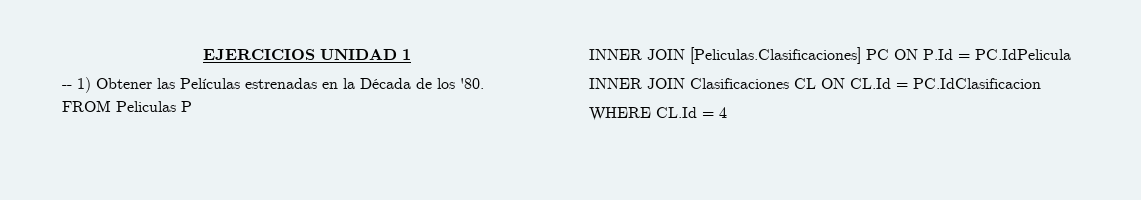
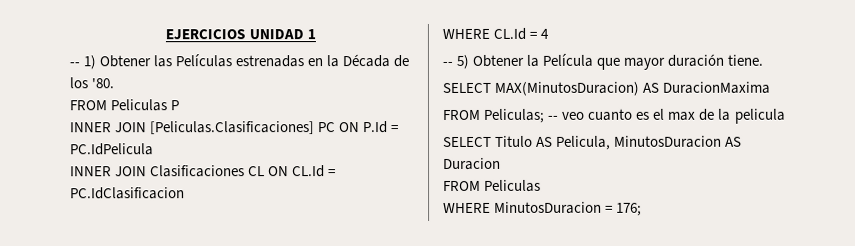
(727, 112) none -> [442,53,764,70] [442,81,771,96] [442,108,786,124] [443,135,743,150] [443,157,501,170] [443,179,542,192] [443,201,643,216] // -- 5) Obtener la Película que mayor duración tiene. // SELECT MAX(MinutosDuracion) AS DuracionMaxima // FROM Peliculas; -- veo cuanto es el max de la pelicula // SELECT Titulo AS Pelicula, MinutosDuracion AS Duracion // FROM Peliculas // WHERE MinutosDuracion = 176;

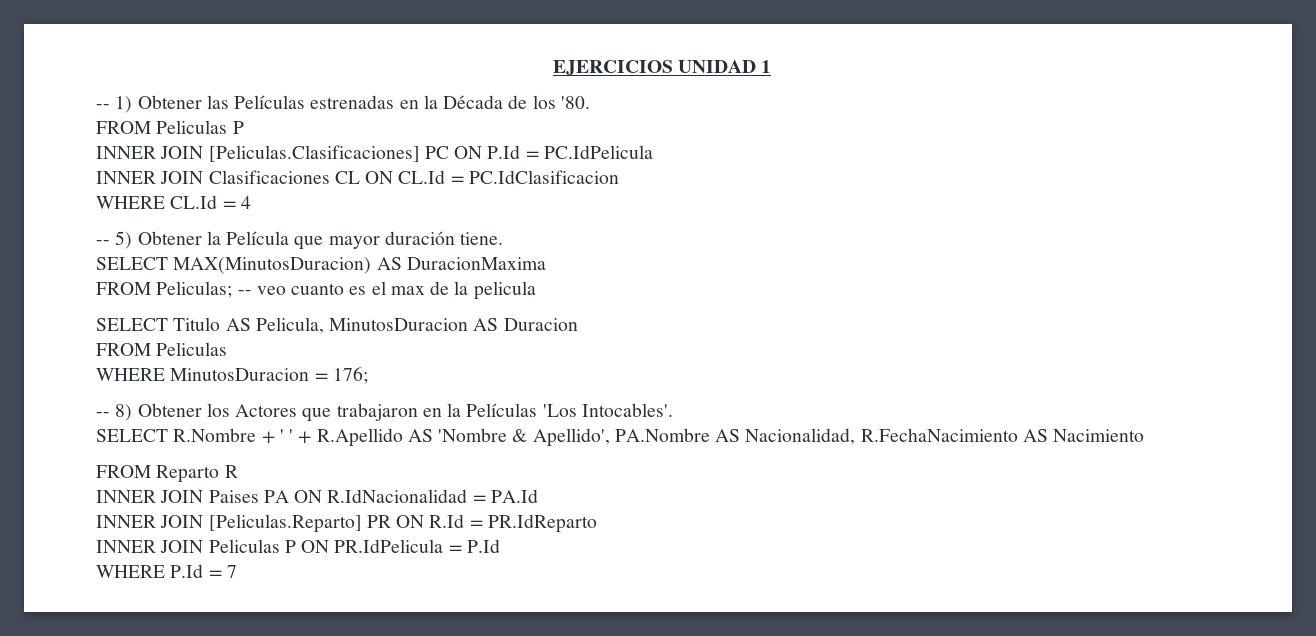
(643, 209) none -> [96,403,673,422] [96,428,1145,447] [96,465,238,483] [96,489,538,503] [96,514,597,533] [96,539,500,553] [96,564,237,578] // -- 8) Obtener los Actores que trabajaron en la Películas 'Los Intocables'. // SELECT R.Nombre + ' ' + R.Apellido AS 'Nombre & Apellido', PA.Nombre AS Nacionalidad, R.FechaNacimiento AS Nacimiento // FROM Reparto R // INNER JOIN Paises PA ON R.IdNacionalidad = PA.Id // INNER JOIN [Peliculas.Reparto] PR ON R.Id = PR.IdReparto // INNER JOIN Peliculas P ON PR.IdPelicula = P.Id // WHERE P.Id = 7

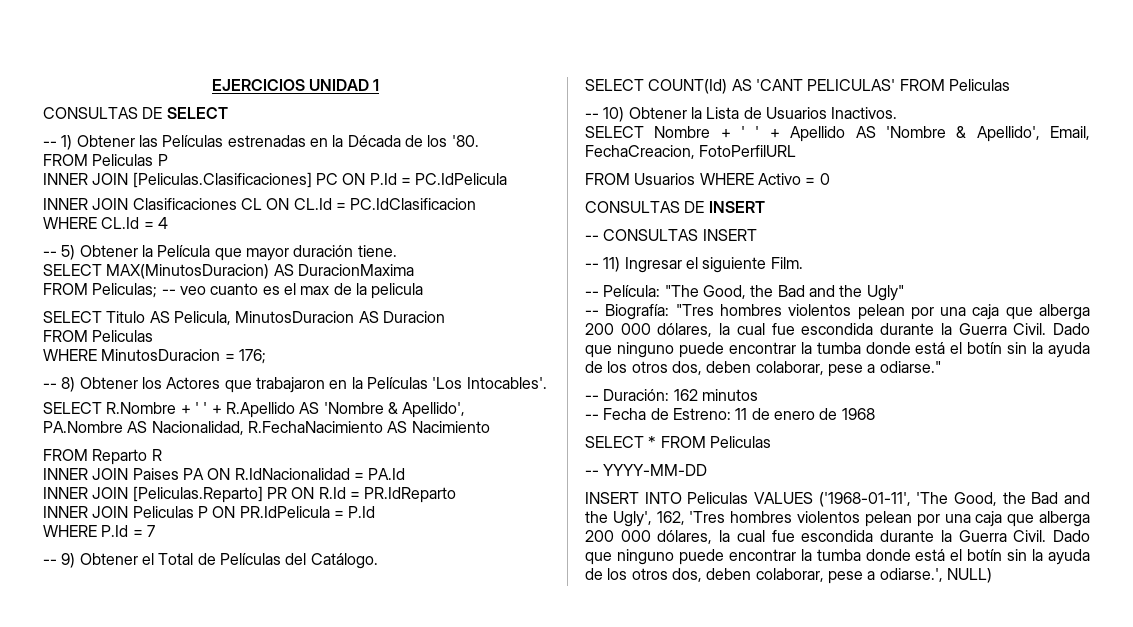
(772, 66) none -> [43,107,228,119] // CONSULTAS DE SELECT
(237, 571) none -> [43,553,378,569] [585,79,1010,94] [585,107,898,122] [585,126,1090,142] [585,145,797,159] [585,173,830,185] [585,201,765,213] [585,229,757,241] [585,257,803,273] [585,285,904,301] [585,304,1090,320] [585,323,1090,337] [585,342,1090,358] [585,361,941,377] [585,389,758,401] [585,408,875,420] [585,436,771,448] [585,464,708,476] [585,492,1090,507] [585,511,1090,527] [585,530,1090,544] [585,549,1090,565] [585,568,992,584] // -- 9) Obtener el Total de Películas del Catálogo. // SELECT COUNT(Id) AS 'CANT PELICULAS' FROM Peliculas // -- 10) Obtener la Lista de Usuarios Inactivos. // SELECT Nombre + ' ' + Apellido AS 'Nombre & Apellido', Email, FechaCreacion, FotoPerfilURL // FROM Usuarios WHERE Activo = 0 // CONSULTAS DE INSERT // -- CONSULTAS INSERT // -- 11) Ingresar el siguiente Film. // -- Película: "The Good, the Bad and the Ugly" // -- Biografía: "Tres hombres violentos pelean por una caja que alberga 200 000 dólares, la cual fue escondida durante la Guerra Civil. Dado que ninguno puede encontrar la tumba donde está el botín sin la ayuda de los otros dos, deben colaborar, pese a odiarse." // -- Duración: 162 minutos // -- Fecha de Estreno: 11 de enero de 1968 // SELECT * FROM Peliculas // -- YYYY-MM-DD // INSERT INTO Peliculas VALUES ('1968-01-11', 'The Good, the Bad and the Ugly', 162, 'Tres hombres violentos pelean por una caja que alberga 200 000 dólares, la cual fue escondida durante la Guerra Civil. Dado que ninguno puede encontrar la tumba donde está el botín sin la ayuda de los otros dos, deben colaborar, pese a odiarse.', NULL)

